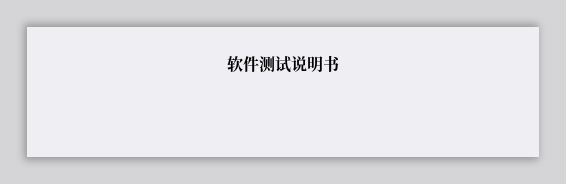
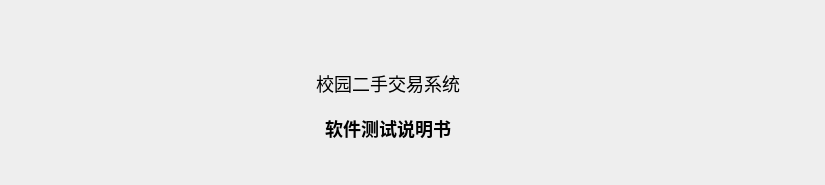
(227, 64) none -> [315,75,460,94] 校园二手交易系统 //

